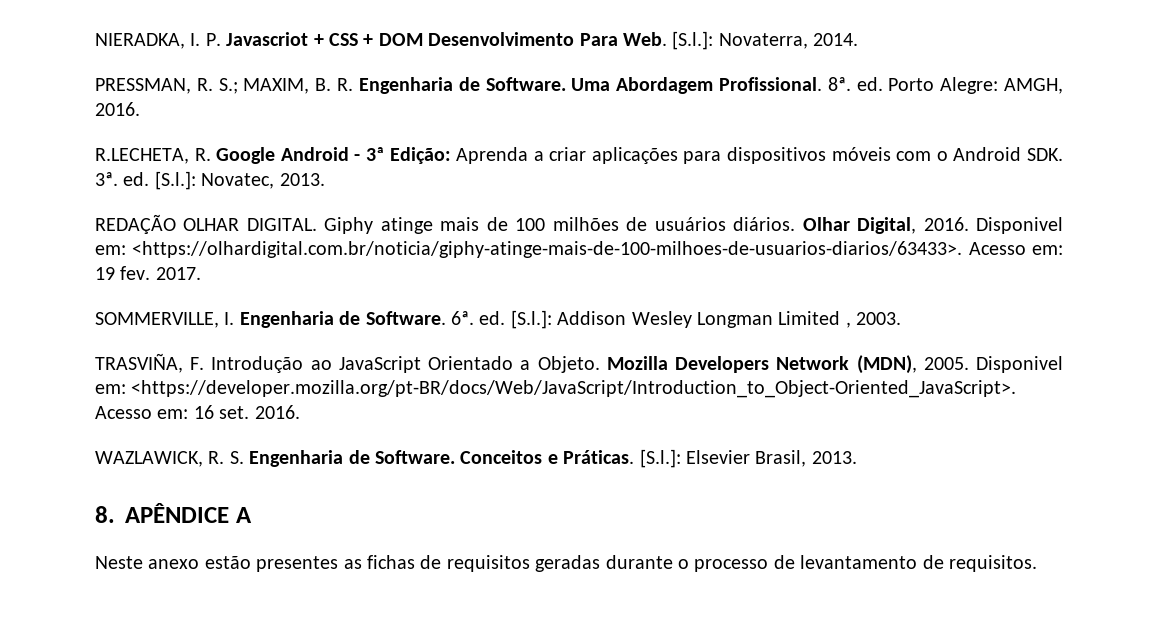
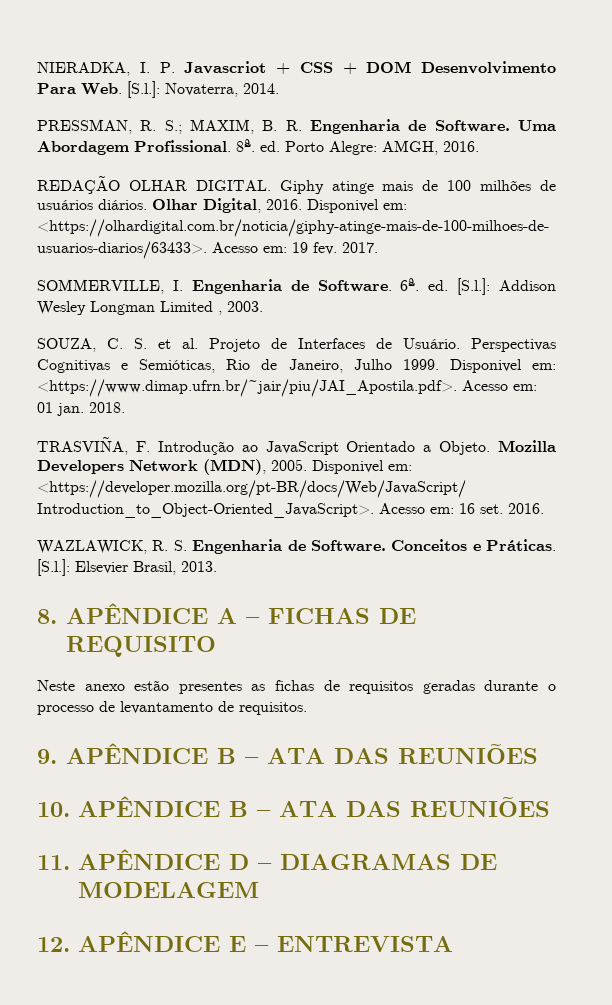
[95,147,1063,164] [95,171,325,190] // R.LECHETA, R. Google Android - 3ª Edição: Aprenda a criar aplicações para dispositivos móveis com o Android SDK. 3ª. ed. [S.l.]: Novatec, 2013. -> (479, 146) none
(902, 318) none -> [37,338,556,352] [37,359,556,373] [37,379,537,397] [37,402,125,416] // SOUZA, C. S. et al. Projeto de Interfaces de Usuário. Perspectivas Cognitivas e Semióticas, Rio de Janeiro, Julho 1999. Disponivel em: <https://www.dimap.ufrn.br/~jair/piu/JAI_Apostila.pdf>. Acesso em: 01 jan. 2018.
(252, 515) none -> [245,608,416,624] [65,636,216,657] – FICHAS DE REQUISITO
(1037, 563) none -> [37,743,538,764] [37,796,550,817] [37,849,497,870] [78,882,259,898] [37,931,453,952] // 9. APÊNDICE B – ATA DAS REUNIÕES // 10. APÊNDICE B – ATA DAS REUNIÕES // 11. APÊNDICE D – DIAGRAMAS DE MODELAGEM // 12. APÊNDICE E – ENTREVISTA

